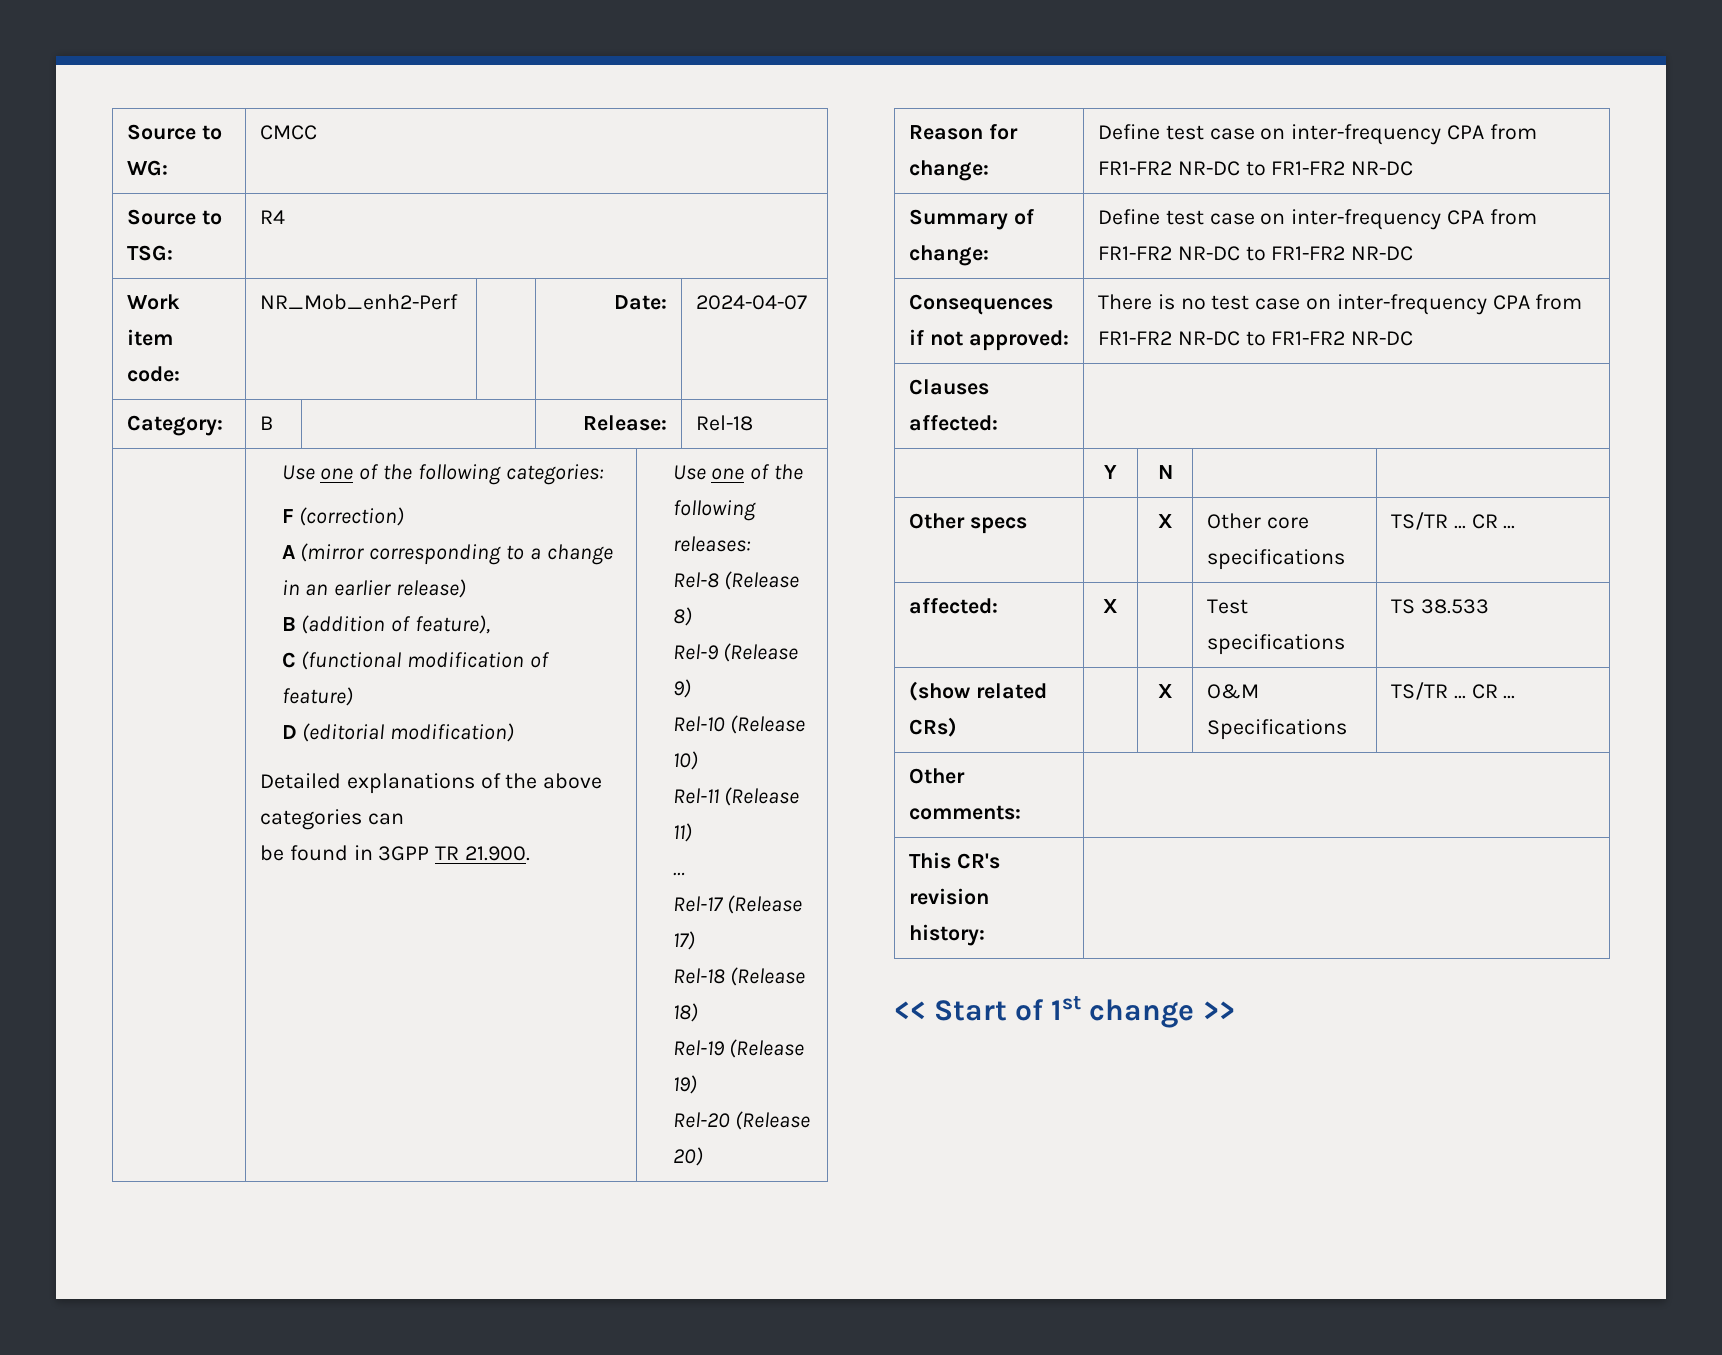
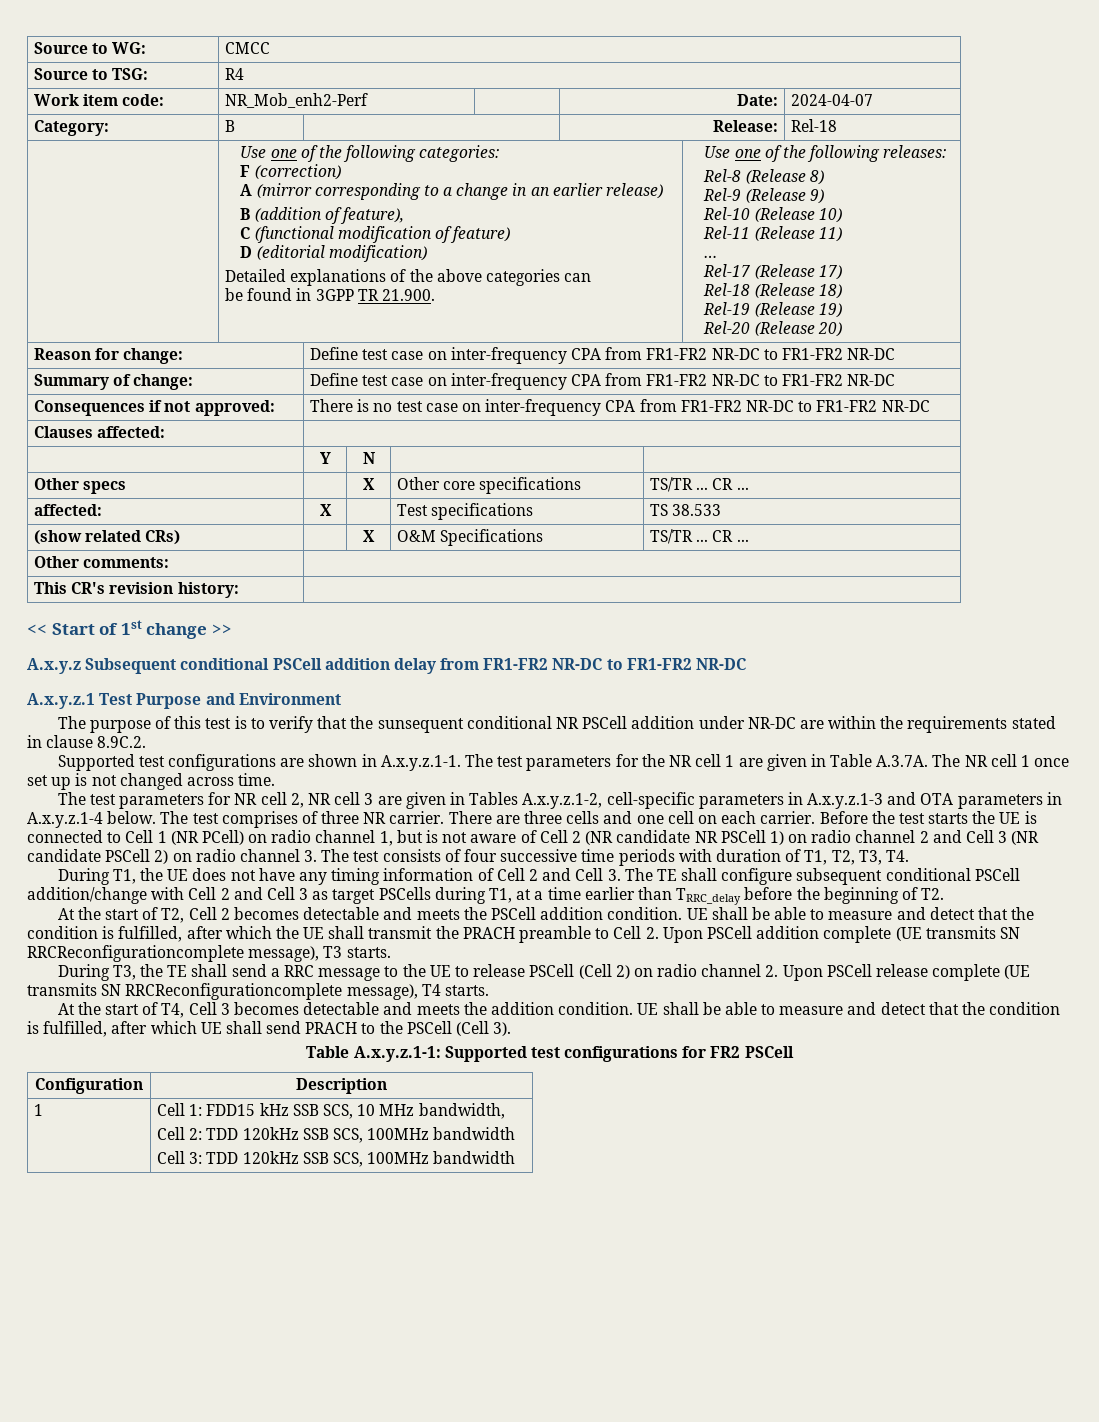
(1235, 1010) none -> [27,658,747,674] [27,693,341,709] [57,716,1056,733] [27,735,147,748] [57,754,1070,771] [27,773,276,790] [57,792,1062,809] [27,811,1037,828] [27,830,1040,846] [27,849,909,866] [57,868,1020,885] [27,887,945,905] [57,907,1035,923] [27,926,1020,943] [27,945,391,962] [57,964,1031,981] [27,983,489,1000] [57,1002,1061,1018] [27,1021,512,1037] [306,1046,794,1062] [35,1078,143,1094] [296,1078,388,1094] [34,1104,44,1116] [157,1103,505,1119] [157,1127,516,1143] [157,1151,516,1167] // A.x.y.z Subsequent conditional PSCell addition delay from FR1-FR2 NR-DC to FR1-FR2 NR-DC // A.x.y.z.1 Test Purpose and Environment // The purpose of this test is to verify that the sunsequent conditional NR PSCell addition under NR-DC are within the requirements stated in clause 8.9C.2. // Supported test configurations are shown in A.x.y.z.1-1. The test parameters for the NR cell 1 are given in Table A.3.7A. The NR cell 1 once set up is not changed across time. // The test parameters for NR cell 2, NR cell 3 are given in Tables A.x.y.z.1-2, cell-specific parameters in A.x.y.z.1-3 and OTA parameters in A.x.y.z.1-4 below. The test comprises of three NR carrier. There are three cells and one cell on each carrier. Before the test starts the UE is connected to Cell 1 (NR PCell) on radio channel 1, but is not aware of Cell 2 (NR candidate NR PSCell 1) on radio channel 2 and Cell 3 (NR candidate PSCell 2) on radio channel 3. The test consists of four successive time periods with duration of T1, T2, T3, T4. // During T1, the UE does not have any timing information of Cell 2 and Cell 3. The TE shall configure subsequent conditional PSCell addition/change with Cell 2 and Cell 3 as target PSCells during T1, at a time earlier than TRRC_delay before the beginning of T2. // At the start of T2, Cell 2 becomes detectable and meets the PSCell addition condition. UE shall be able to measure and detect that the condition is fulfilled, after which the UE shall transmit the PRACH preamble to Cell 2. Upon PSCell addition complete (UE transmits SN RRCReconfigurationcomplete message), T3 starts. // During T3, the TE shall send a RRC message to the UE to release PSCell (Cell 2) on radio channel 2. Upon PSCell release complete (UE transmits SN RRCReconfigurationcomplete message), T4 starts. // At the start of T4, Cell 3 becomes detectable and meets the addition condition. UE shall be able to measure and detect that the condition is fulfilled, after which UE shall send PRACH to the PSCell (Cell 3). // Table A.x.y.z.1-1: Supported test configurations for FR2 PSCell // Configuration | Description // 1 | Cell 1: FDD15 kHz SSB SCS, 10 MHz bandwidth, // Cell 2: TDD 120kHz SSB SCS, 100MHz bandwidth // Cell 3: TDD 120kHz SSB SCS, 100MHz bandwidth

